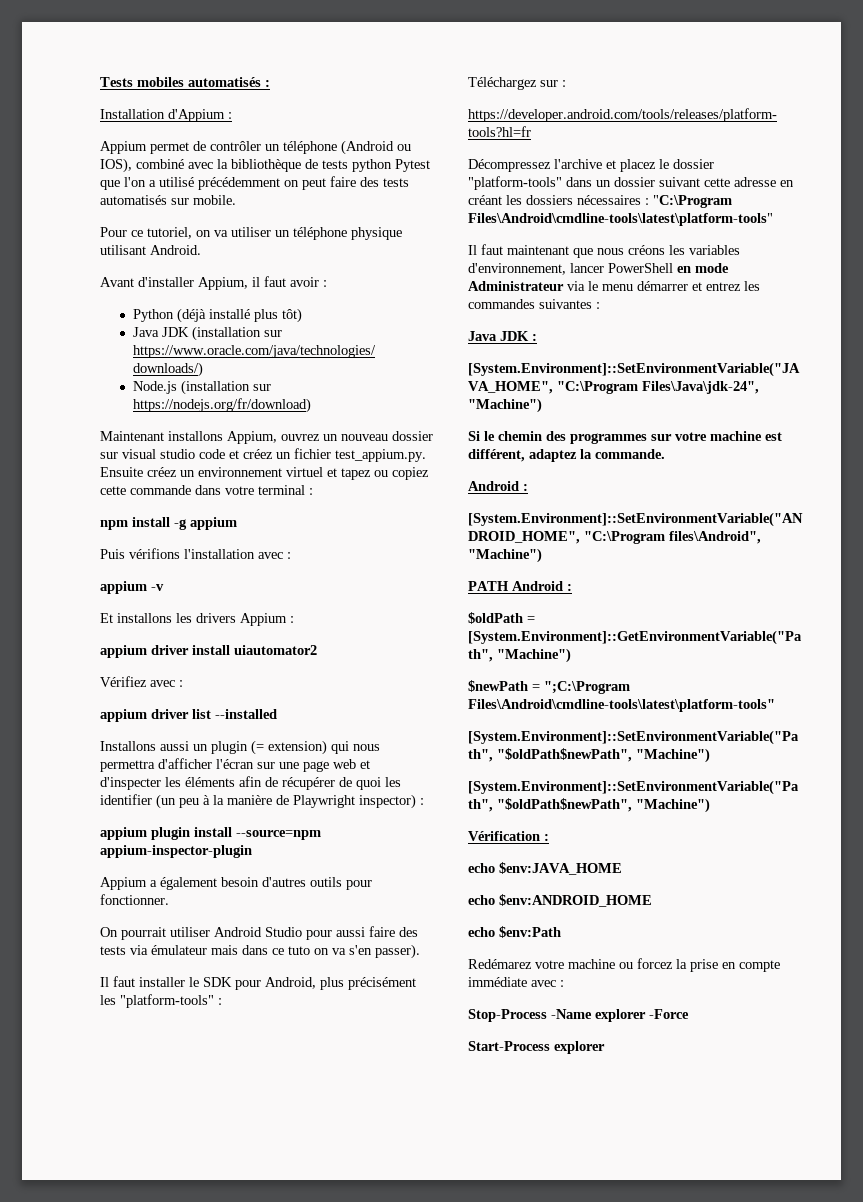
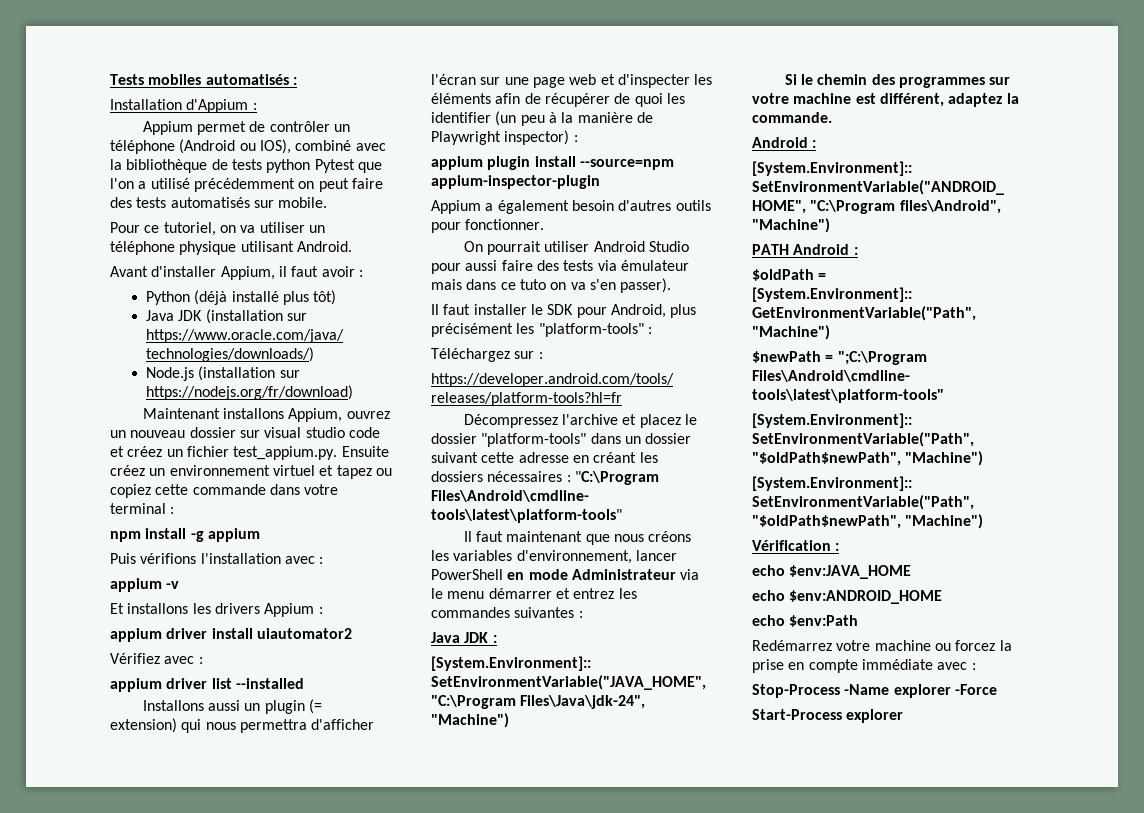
[468,959,532,969] Redémarez -> [752,640,832,651] Redémarrez

